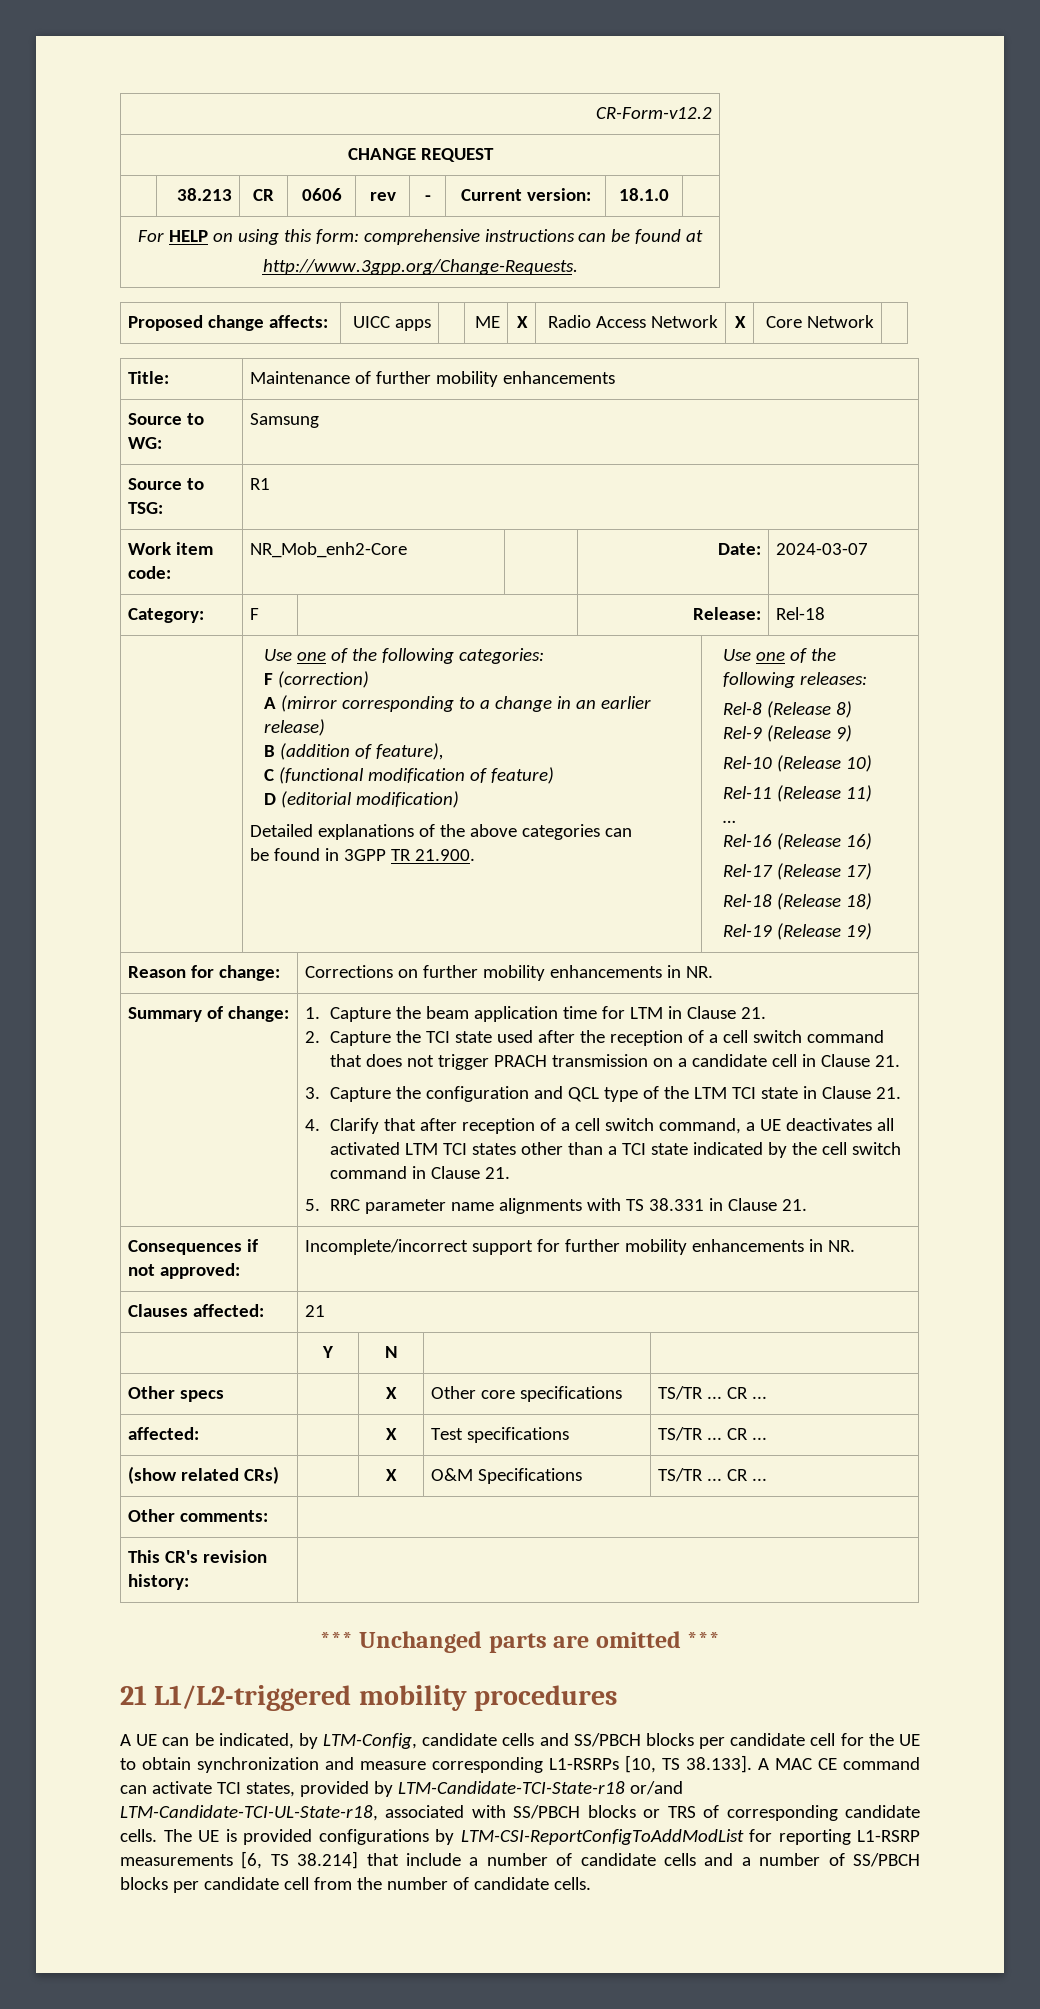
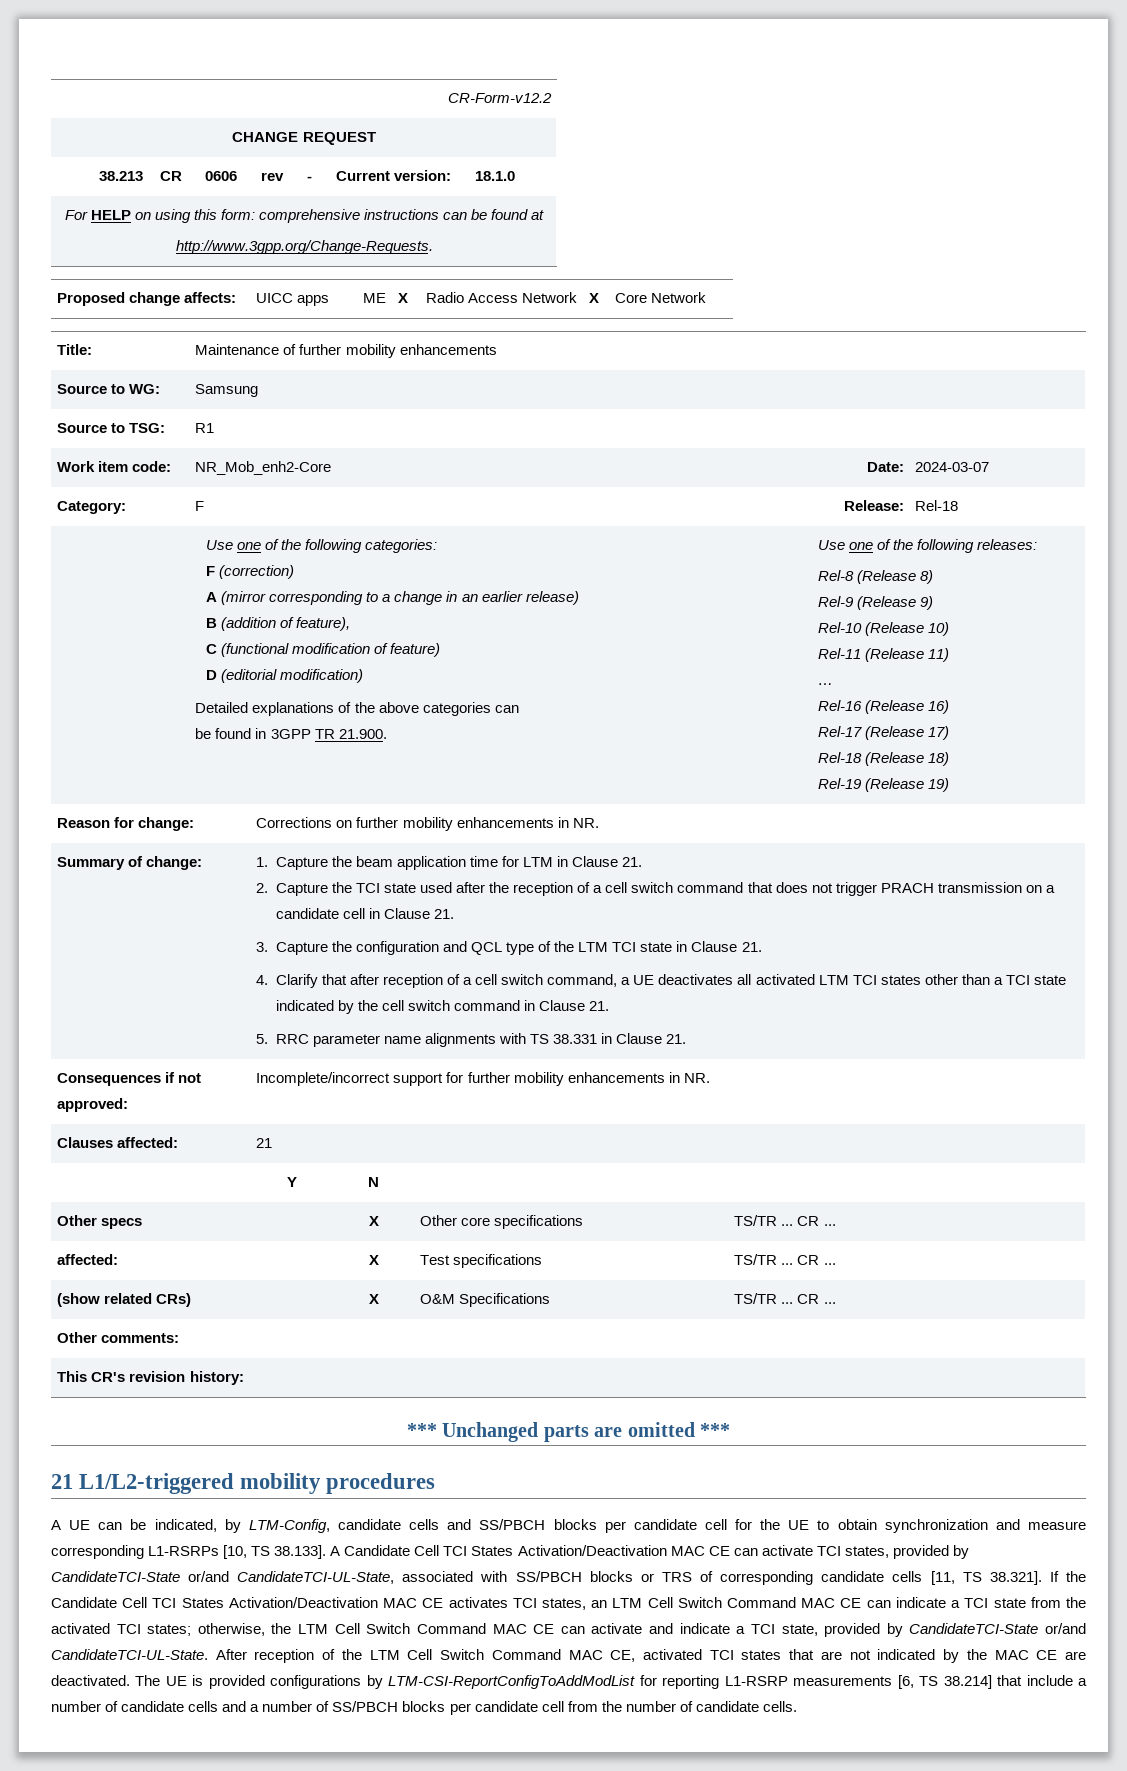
[775,1757,920,1770] MAC CE command -> [344,1545,730,1556] Candidate Cell TCI States Activation/Deactivation MAC CE
[397,1781,683,1795] [120,1805,378,1821] LTM-Candidate-TCI-State-r18 or/and LTM-Candidate-TCI-UL-State-r18, -> [51,1571,395,1584] CandidateTCI-State or/and CandidateTCI-UL-State,
[120,1829,157,1842] cells. -> [892,1571,1086,1585] [51,1597,1087,1610] [51,1623,1086,1637] [51,1649,1087,1663] [51,1675,130,1686] cells [11, TS 38.321]. If the Candidate Cell TCI States Activation/Deactivation MAC CE activates TCI states, an LTM Cell Switch Command MAC CE can indicate a TCI state from the activated TCI states; otherwise, the LTM Cell Switch Command MAC CE can activate and indicate a TCI state, provided by CandidateTCI-State or/and CandidateTCI-UL-State. After reception of the LTM Cell Switch Command MAC CE, activated TCI states that are not indicated by the MAC CE are deactivated.

